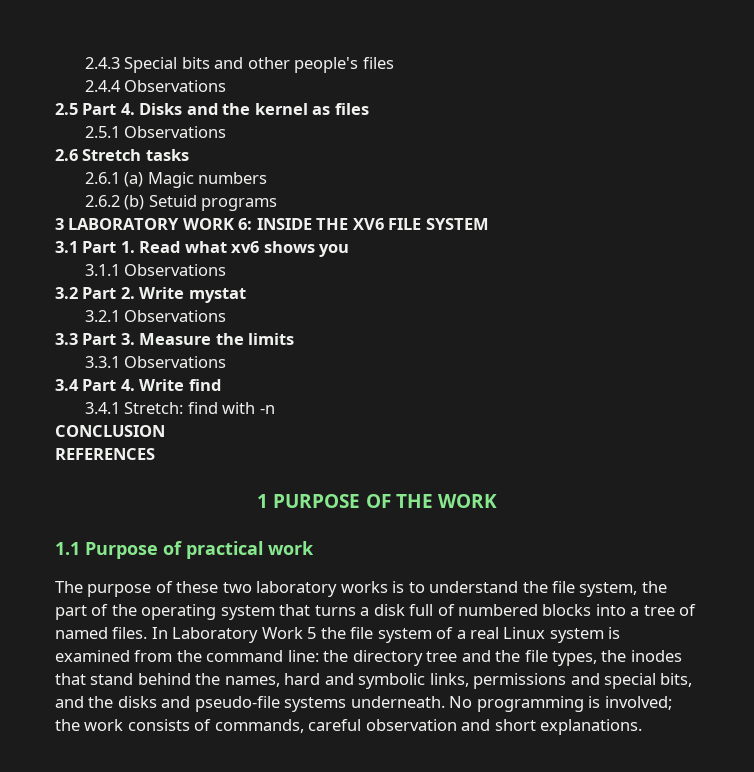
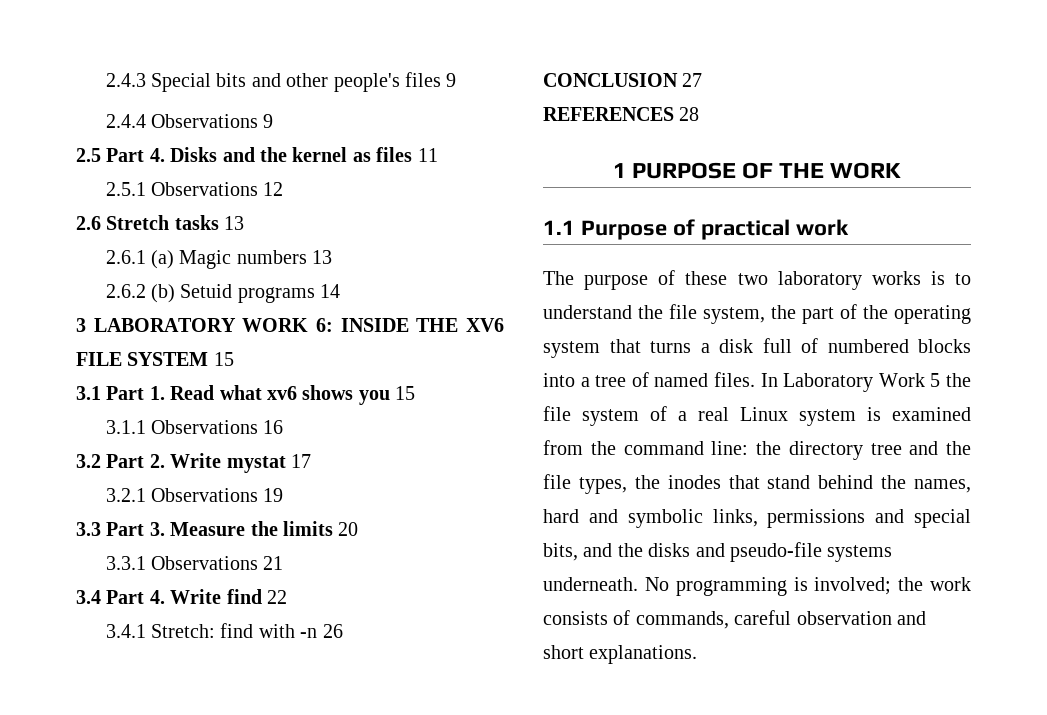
(394, 63) none -> [446,73,457,87] 9
(227, 86) none -> [263,114,274,128] 9
(369, 109) none -> [417,148,438,162] 11
(227, 132) none -> [263,182,284,196] 12
(189, 155) none -> [224,216,245,230] 13
(268, 178) none -> [312,250,333,264] 13
(278, 204) none -> [320,284,341,298] 14
(489, 224) none -> [213,352,234,366] 15
(350, 250) none -> [395,386,416,400] 15
(227, 270) none -> [263,420,284,434] 16
(246, 295) none -> [291,454,311,468] 17
(227, 316) none -> [263,488,284,502] 19
(295, 339) none -> [338,522,359,536] 20
(227, 362) none -> [263,556,284,570] 21
(221, 385) none -> [267,590,287,604] 22
(275, 409) none -> [322,624,343,638] 26
(165, 431) none -> [682,73,703,87] 27
(155, 454) none -> [679,107,700,121] 28

